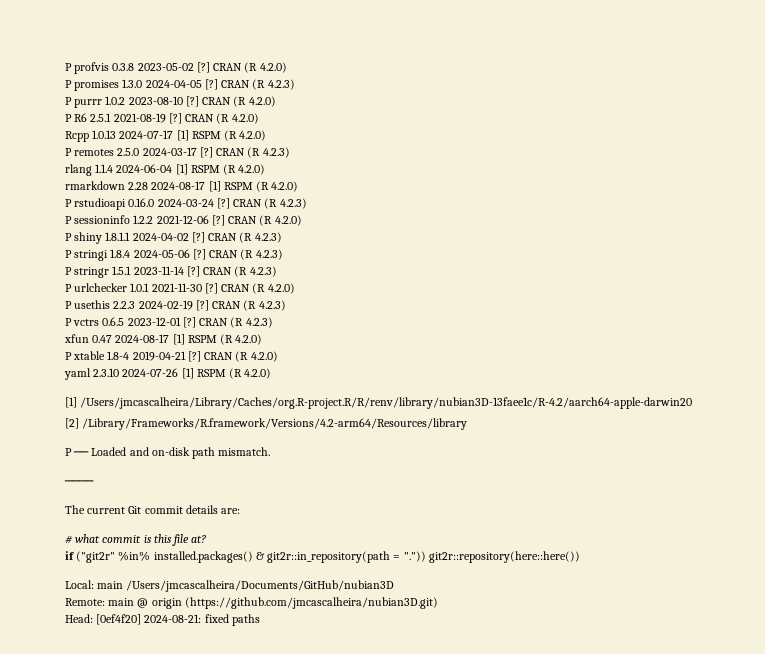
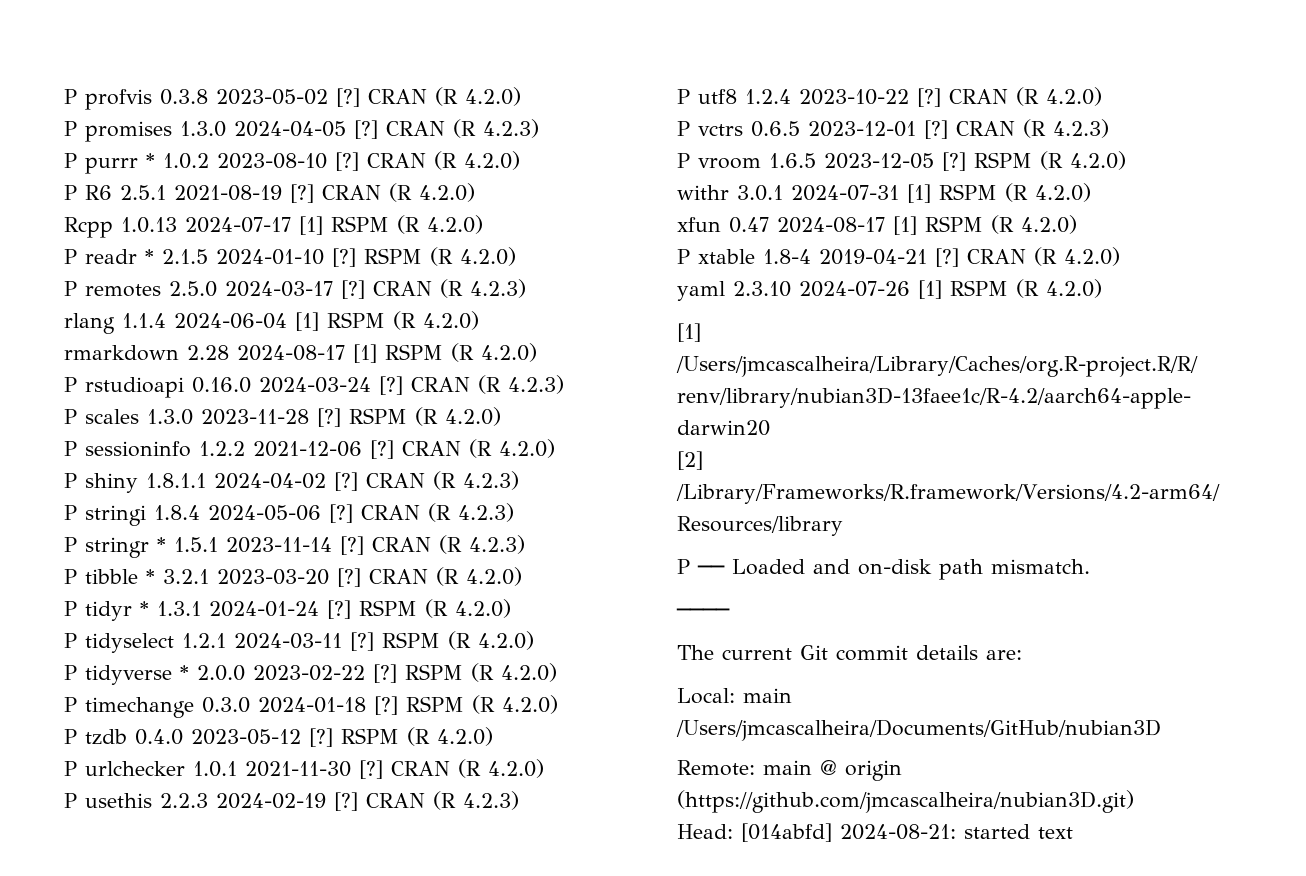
(103, 103) none -> [146,153,155,168] *
(267, 135) none -> [64,247,516,267] // P readr * 2.1.5 2024-01-10 [?] RSPM (R 4.2.0)
(307, 203) none -> [64,407,501,427] // P scales 1.3.0 2023-11-28 [?] RSPM (R 4.2.0)
(110, 272) none -> [157,537,166,552] *
(277, 271) none -> [64,567,522,587] [64,599,511,621] [64,631,534,653] [64,663,557,685] [64,695,558,718] [64,727,493,747] // P tibble * 3.2.1 2023-03-20 [?] CRAN (R 4.2.0) // P tidyr * 1.3.1 2024-01-24 [?] RSPM (R 4.2.0) // P tidyselect 1.2.1 2024-03-11 [?] RSPM (R 4.2.0) // P tidyverse * 2.0.0 2023-02-22 [?] RSPM (R 4.2.0) // P timechange 0.3.0 2024-01-18 [?] RSPM (R 4.2.0) // P tzdb 0.4.0 2023-05-12 [?] RSPM (R 4.2.0)
(286, 305) none -> [677,87,1102,107] // P utf8 1.2.4 2023-10-22 [?] CRAN (R 4.2.0)
(273, 322) none -> [677,151,1126,171] [677,183,1091,203] // P vroom 1.6.5 2023-12-05 [?] RSPM (R 4.2.0) // withr 3.0.1 2024-07-31 [1] RSPM (R 4.2.0)
[65,534,207,546] [65,551,580,563] // # what commit is this file at? // if ("git2r" %in% installed.packages() & git2r::in_repository(path = ".")) git2r::repository(here::here()) -> (1022, 655) none
[96,614,260,626] [0ef4f20] 2024-08-21: fixed paths -> [741,823,1073,842] [014abfd] 2024-08-21: started text

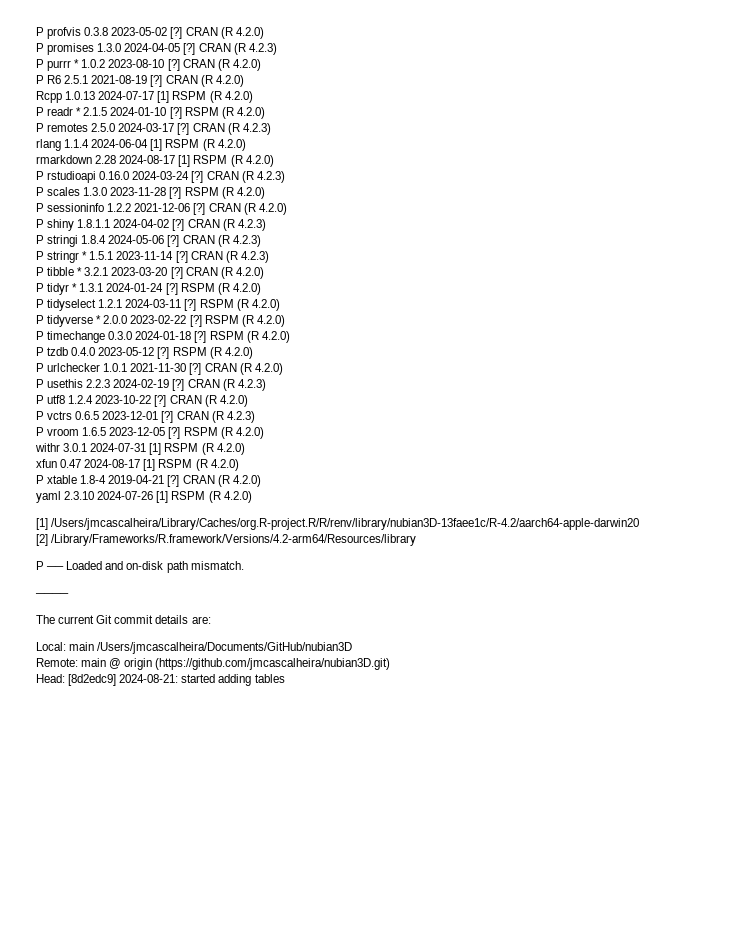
[741,823,832,842] [014abfd] -> [68,674,117,686] [8d2edc9]
[1038,827,1073,839] text -> [218,674,285,686] adding tables

